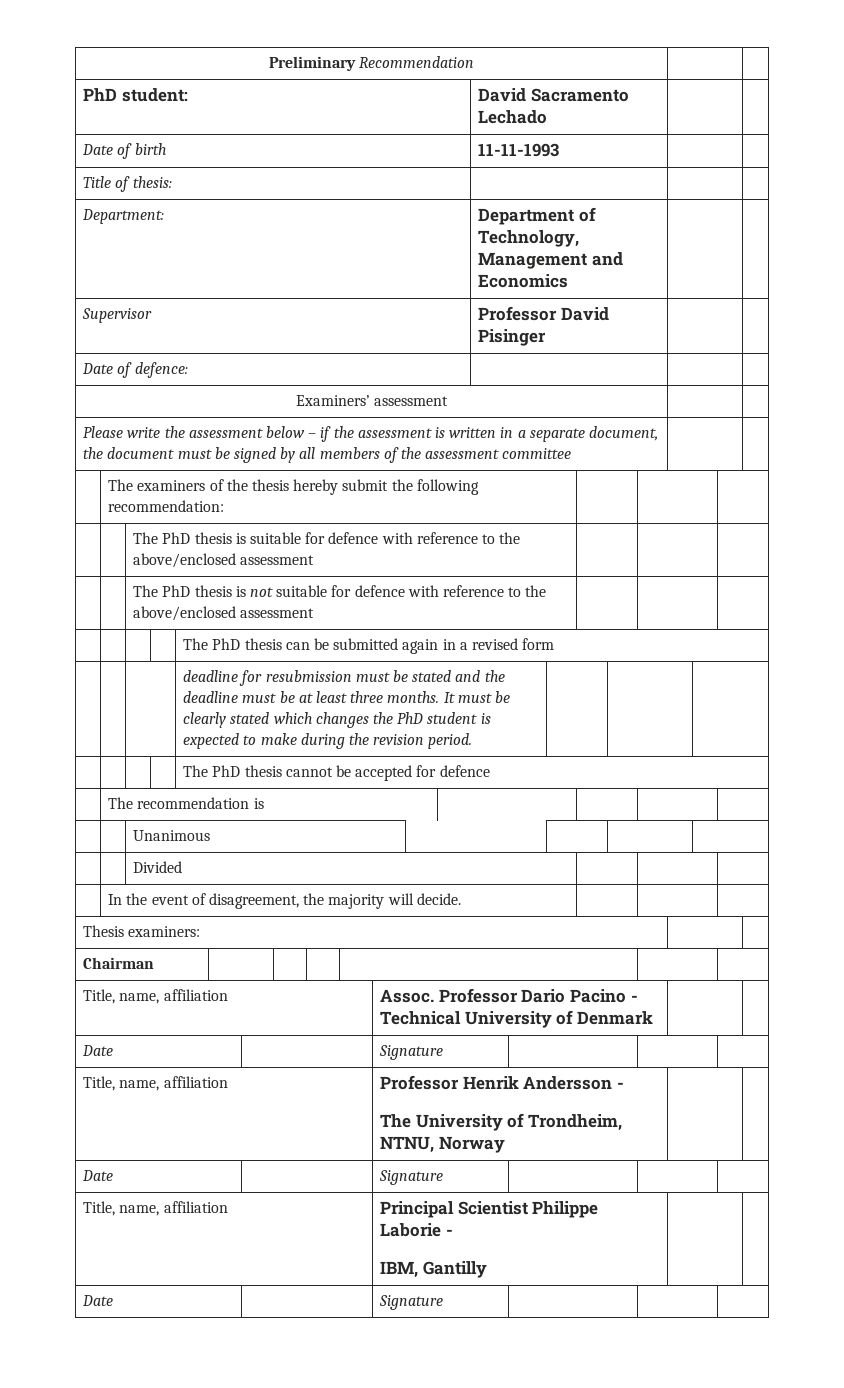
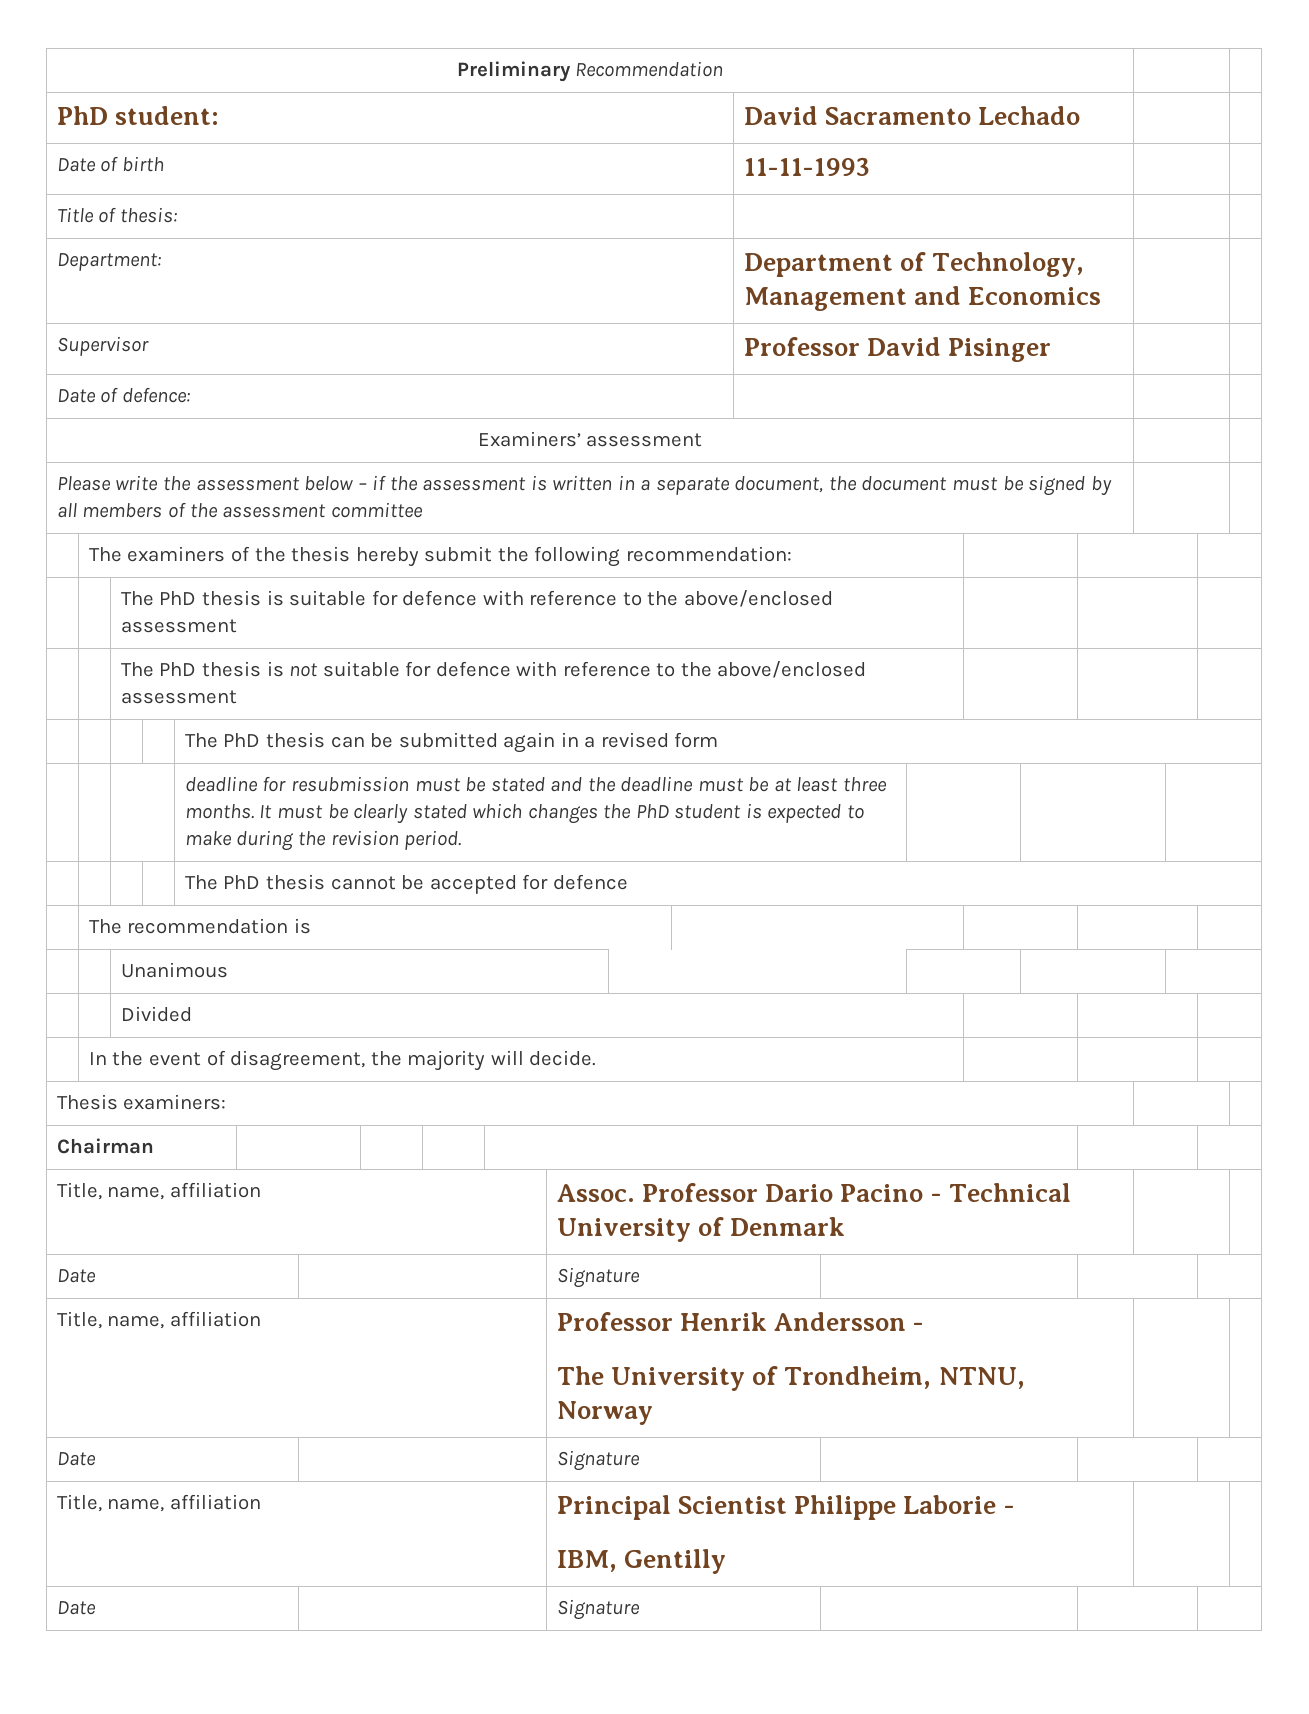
[422,1261,487,1278] Gantilly -> [624,1549,727,1574] Gentilly

